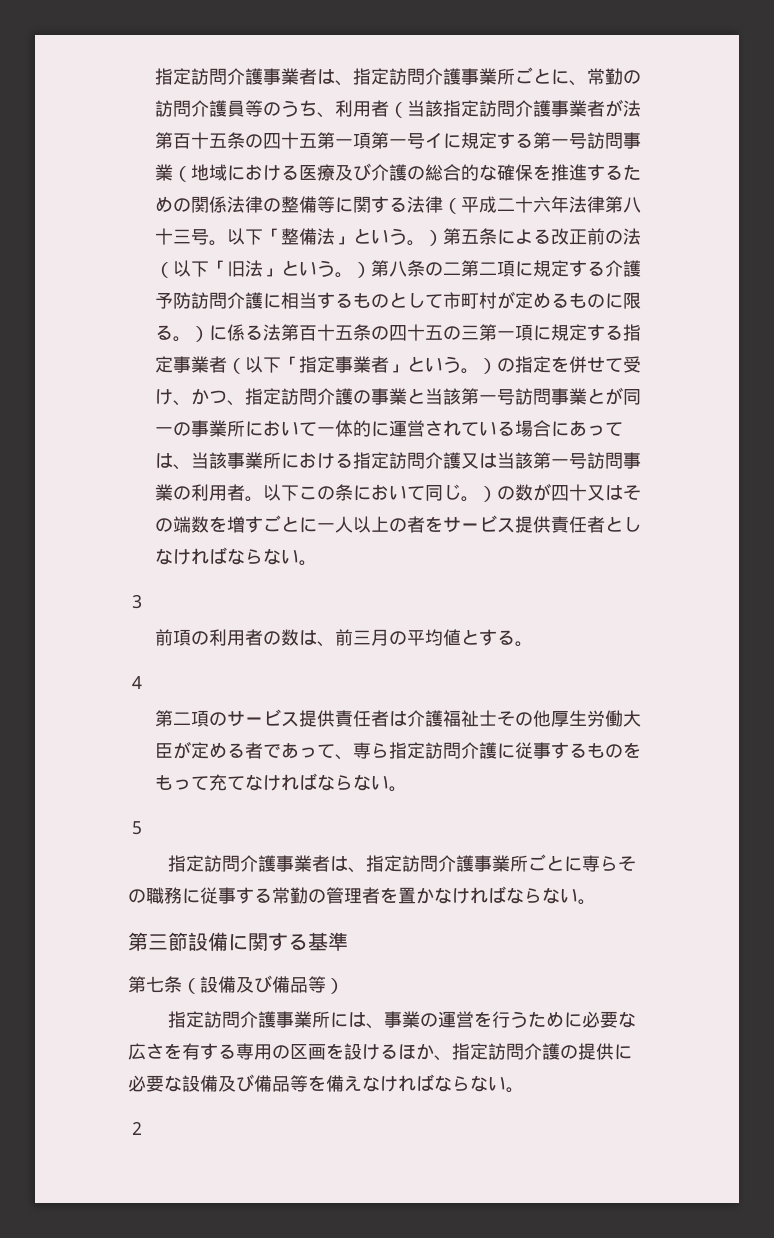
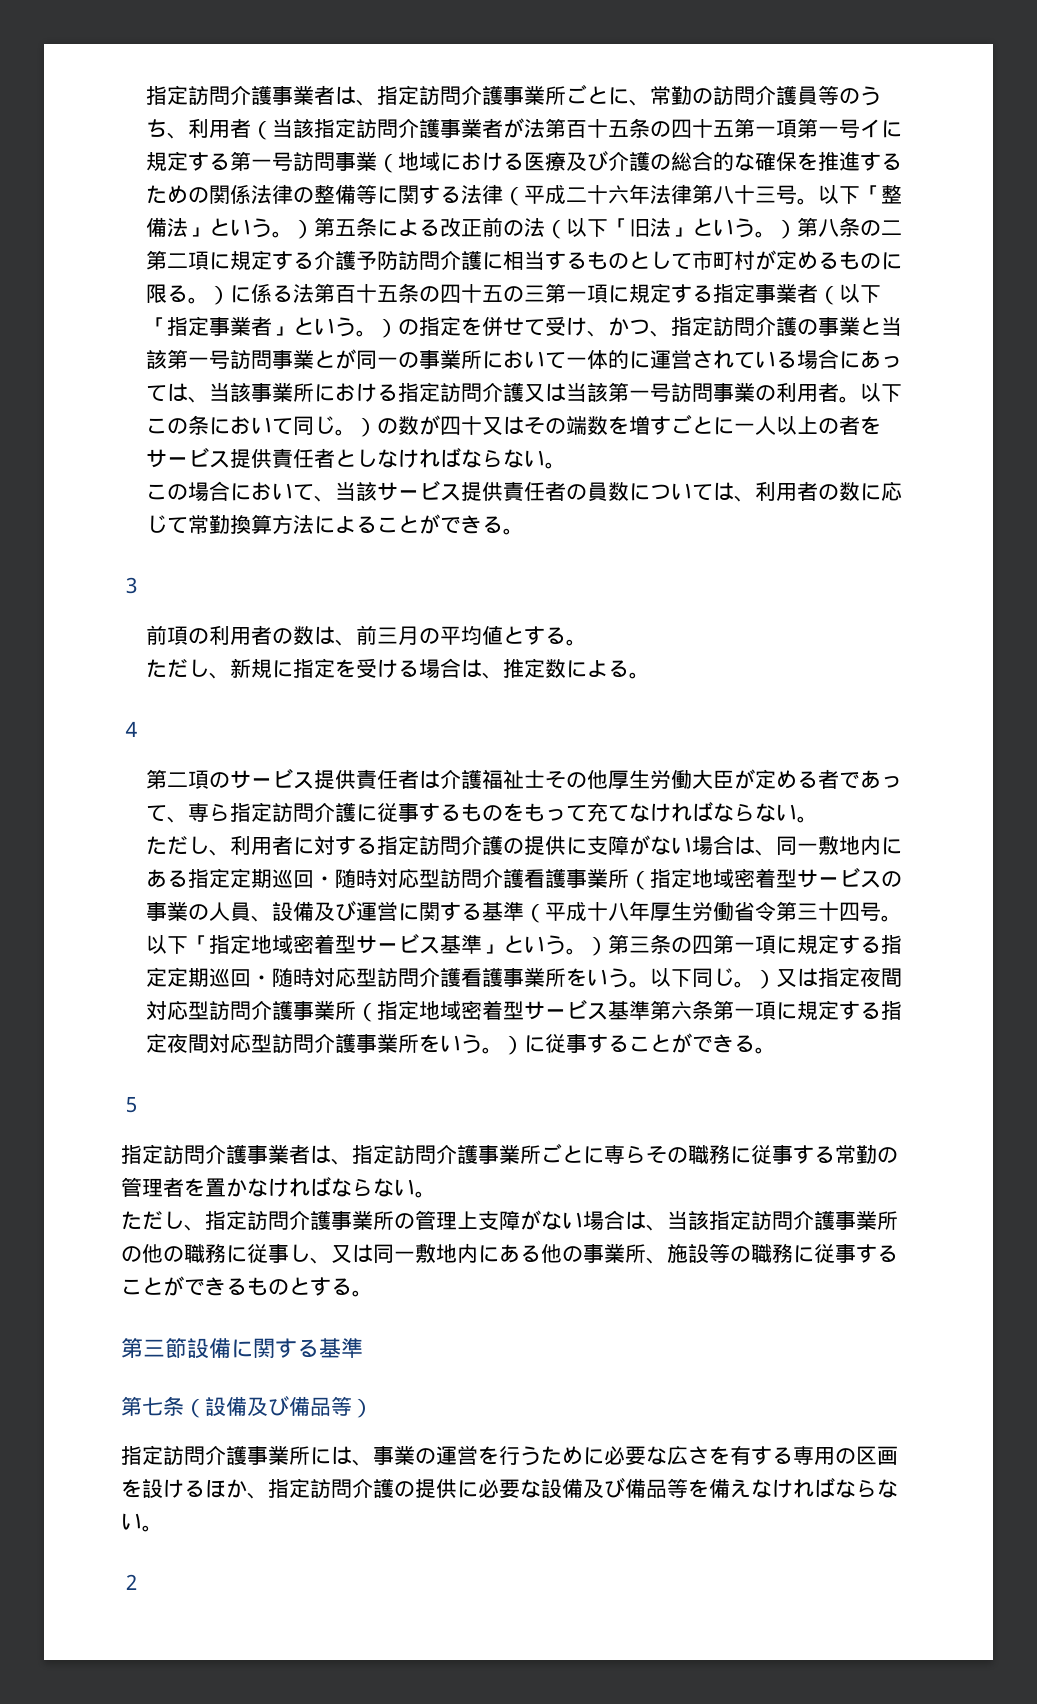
(317, 563) none -> [145,481,902,502] [145,514,524,535] // この場合において、当該サービス提供責任者の員数については、利用者の数に応じて常勤換算方法によることができる。
(533, 644) none -> [145,658,650,679] // ただし、新規に指定を受ける場合は、推定数による。
(407, 789) none -> [145,835,902,856] [145,868,902,890] [145,901,902,923] [145,934,902,956] [145,967,902,989] [145,1000,902,1022] [145,1033,776,1055] // ただし、利用者に対する指定訪問介護の提供に支障がない場合は、同一敷地内にある指定定期巡回・随時対応型訪問介護看護事業所（指定地域密着型サービスの事業の人員、設備及び運営に関する基準（平成十八年厚生労働省令第三十四号。以下「指定地域密着型サービス基準」という。）第三条の四第一項に規定する指定定期巡回・随時対応型訪問介護看護事業所をいう。以下同じ。）又は指定夜間対応型訪問介護事業所（指定地域密着型サービス基準第六条第一項に規定する指定夜間対応型訪問介護事業所をいう。）に従事することができる。
(596, 902) none -> [121,1210,898,1231] [121,1243,898,1264] [121,1276,373,1297] // ただし、指定訪問介護事業所の管理上支障がない場合は、当該指定訪問介護事業所の他の職務に従事し、又は同一敷地内にある他の事業所、施設等の職務に従事することができるものとする。

